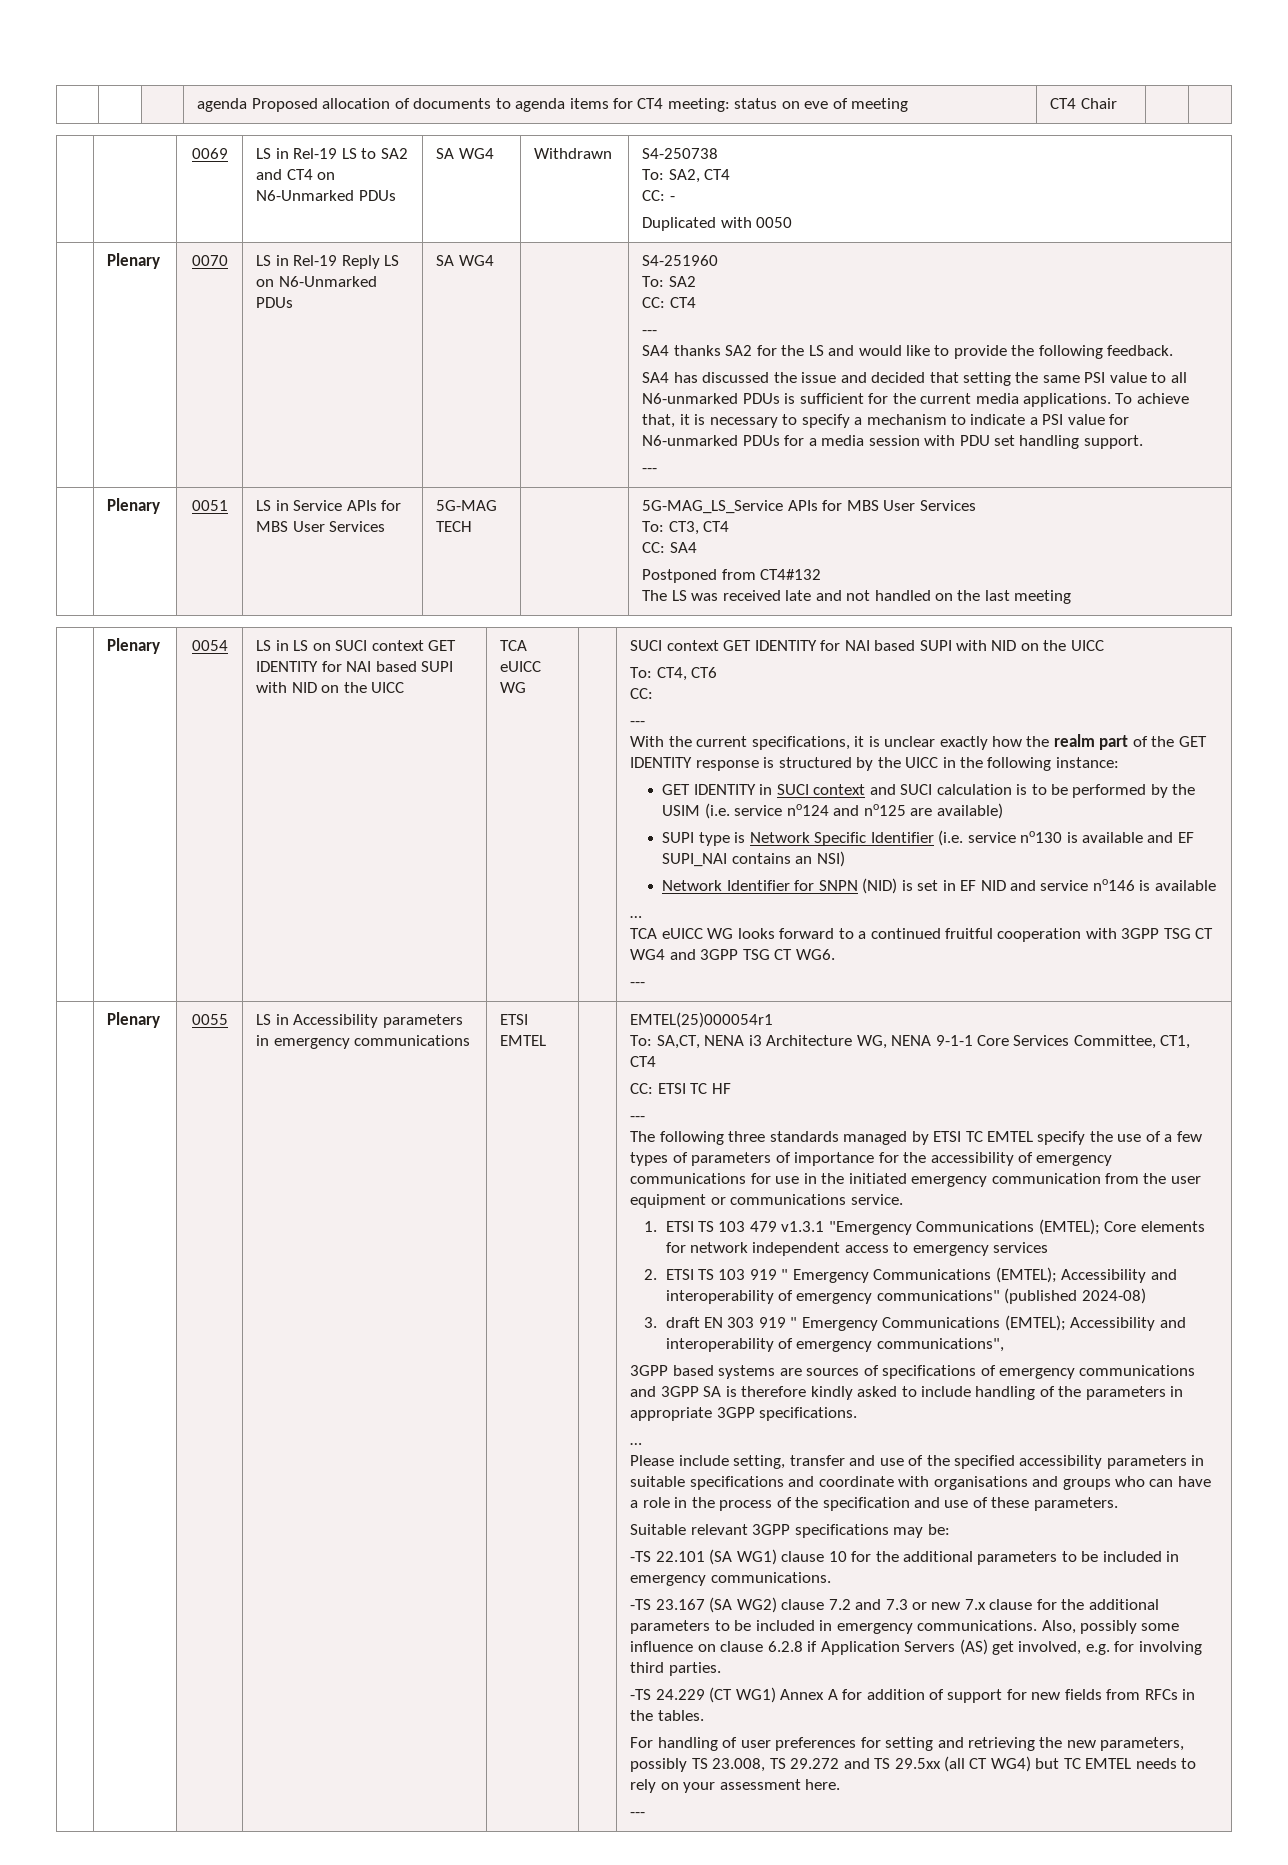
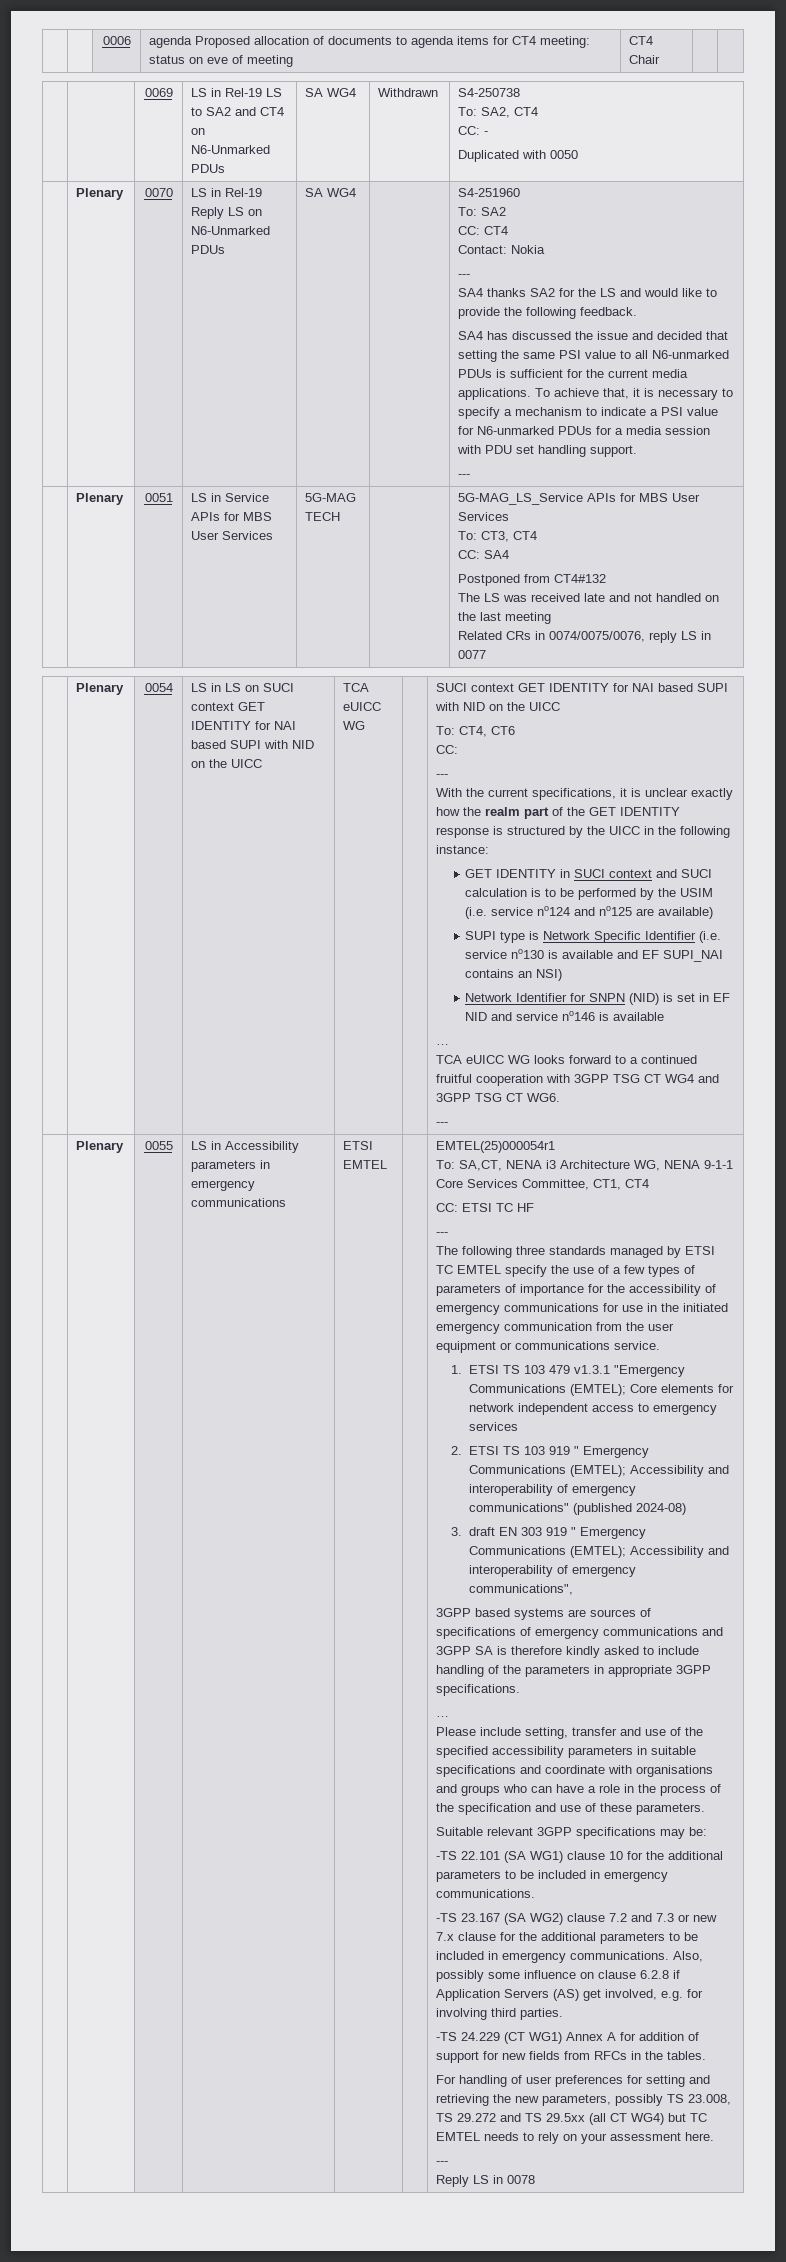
(197, 105) | | -> [102,36,131,45] | | 0006
(696, 302) none -> [458,245,546,254] // Contact: Nokia
(1072, 597) none -> [458,631,712,643] [458,650,487,659] // Related CRs in 0074/0075/0076, reply LS in 0077
(646, 1814) none -> [436,2175,536,2187] // Reply LS in 0078

